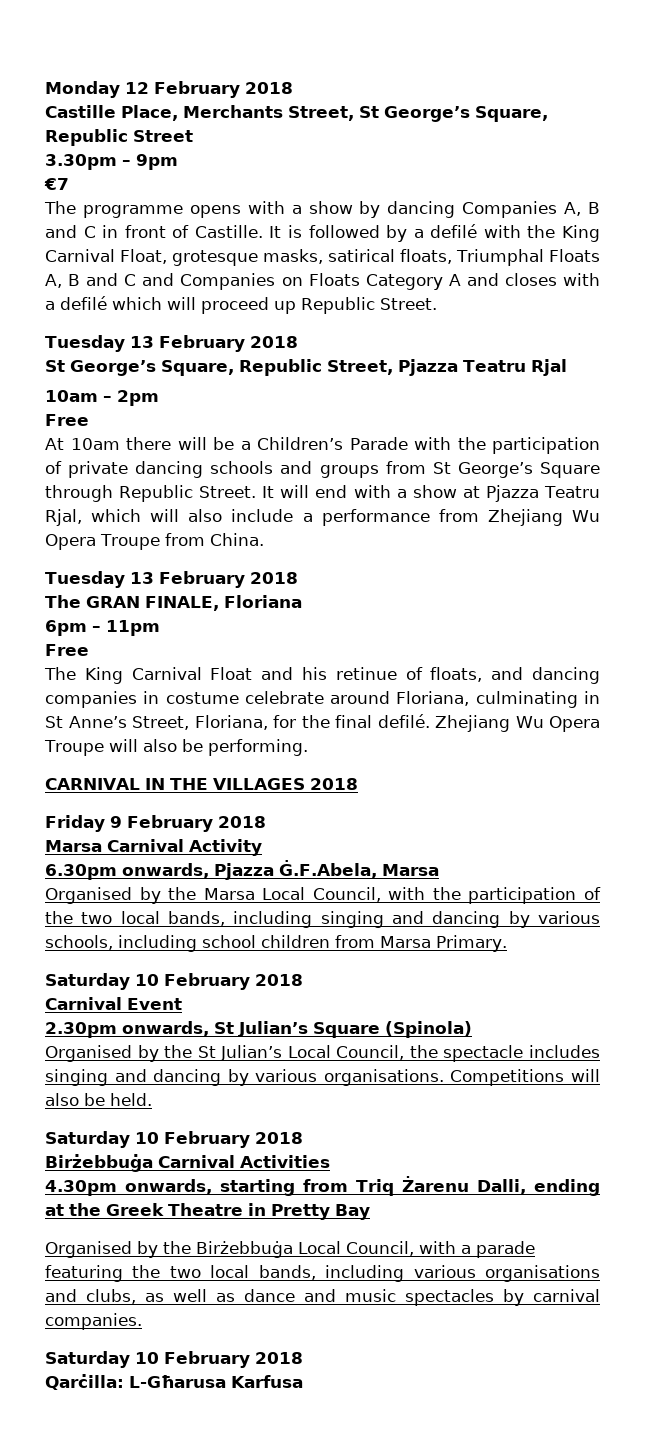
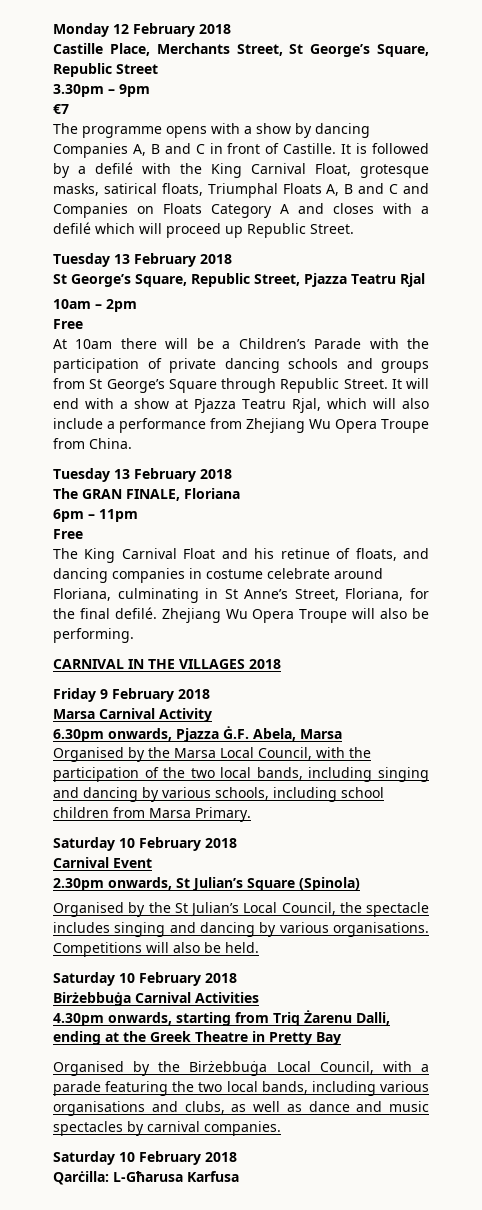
[279,860,377,879] Ġ.F.Abela, -> [223,726,296,741] Ġ.F. Abela,

